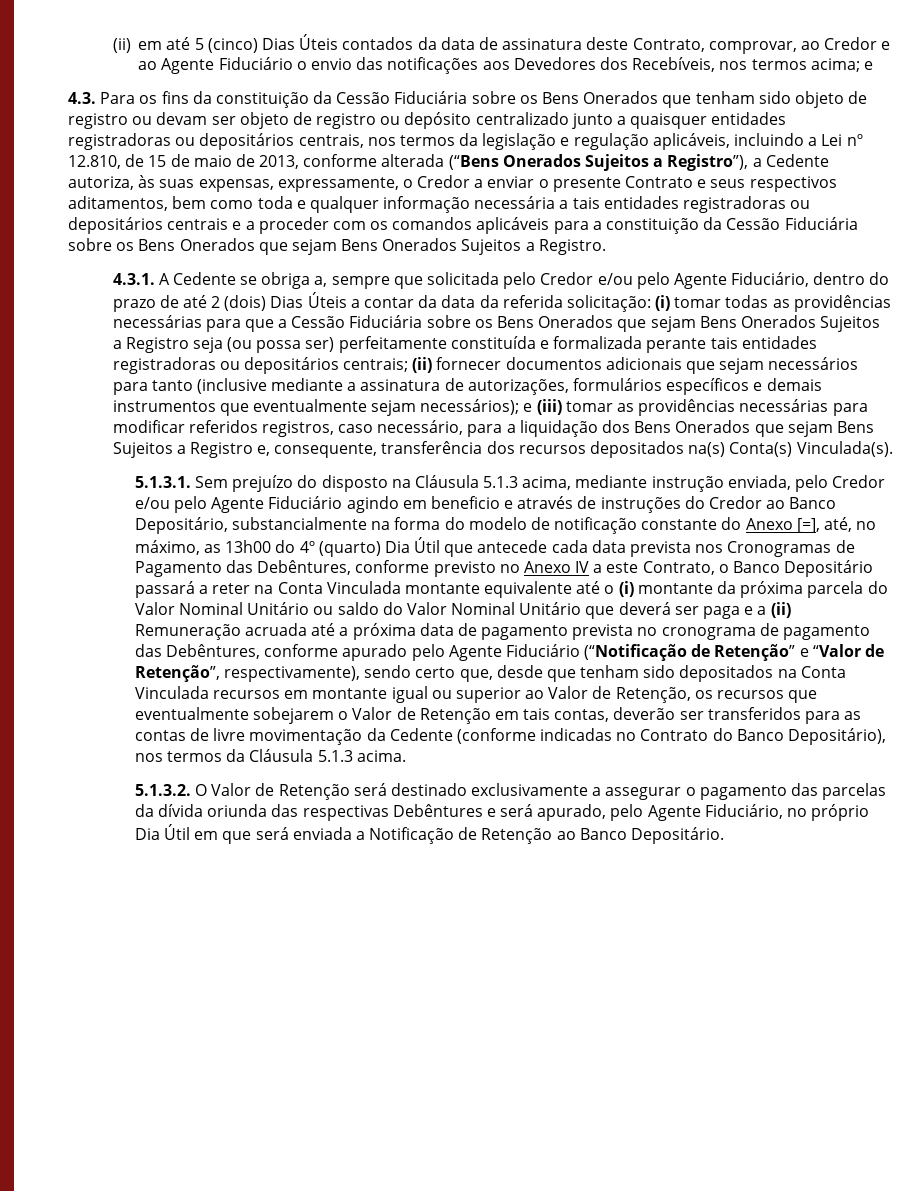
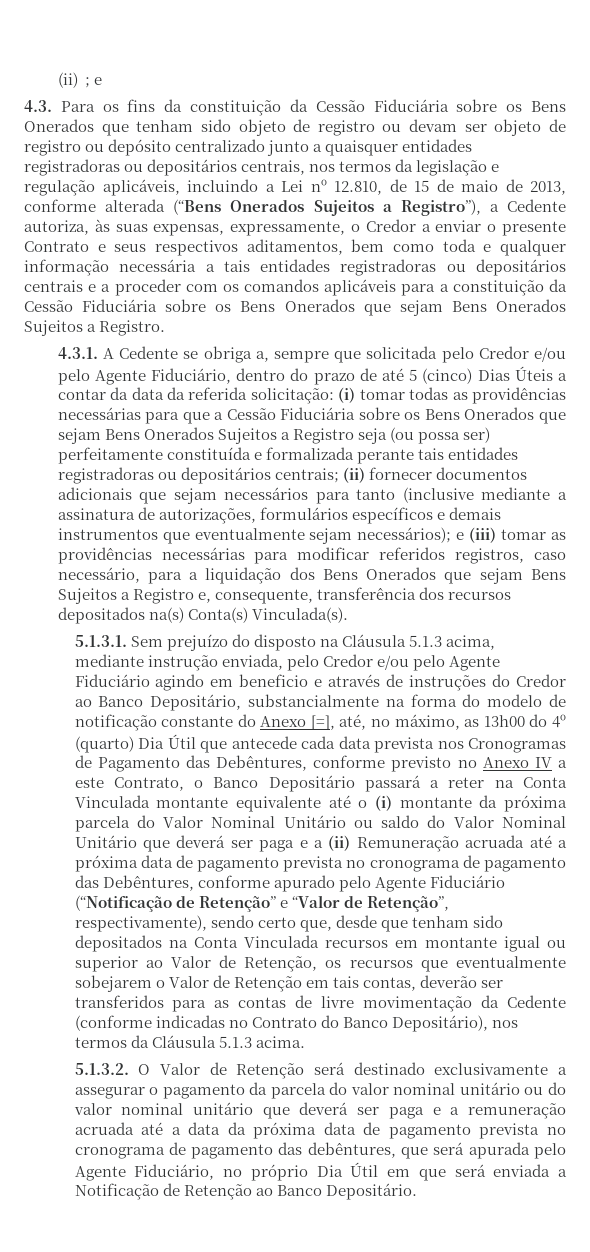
[112,34,891,54] [138,57,860,74] (ii) em até 5 (cinco) Dias Úteis contados da data de assinatura deste Contrato, comprovar, ao Credor e ao Agente Fiduciário o envio das notificações aos Devedores dos Recebíveis, nos termos acima; -> [57,72,91,88] (ii) ;
[211,295,267,311] 2 (dois) -> [409,368,473,384] 5 (cinco)
[791,783,887,800] [134,804,607,821] das parcelas da dívida oriunda das respectivas Debêntures e será apurado, -> [249,1082,566,1099] [73,1102,567,1119] [74,1122,566,1139] [74,1142,530,1159] da parcela do valor nominal unitário ou do valor nominal unitário que deverá ser paga e a remuneração acruada até a data da próxima data de pagamento prevista no cronograma de pagamento das debêntures, que será apurada

